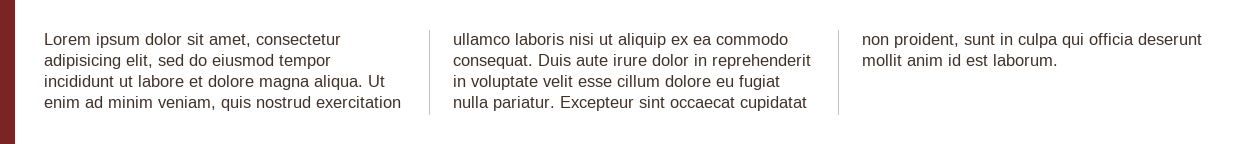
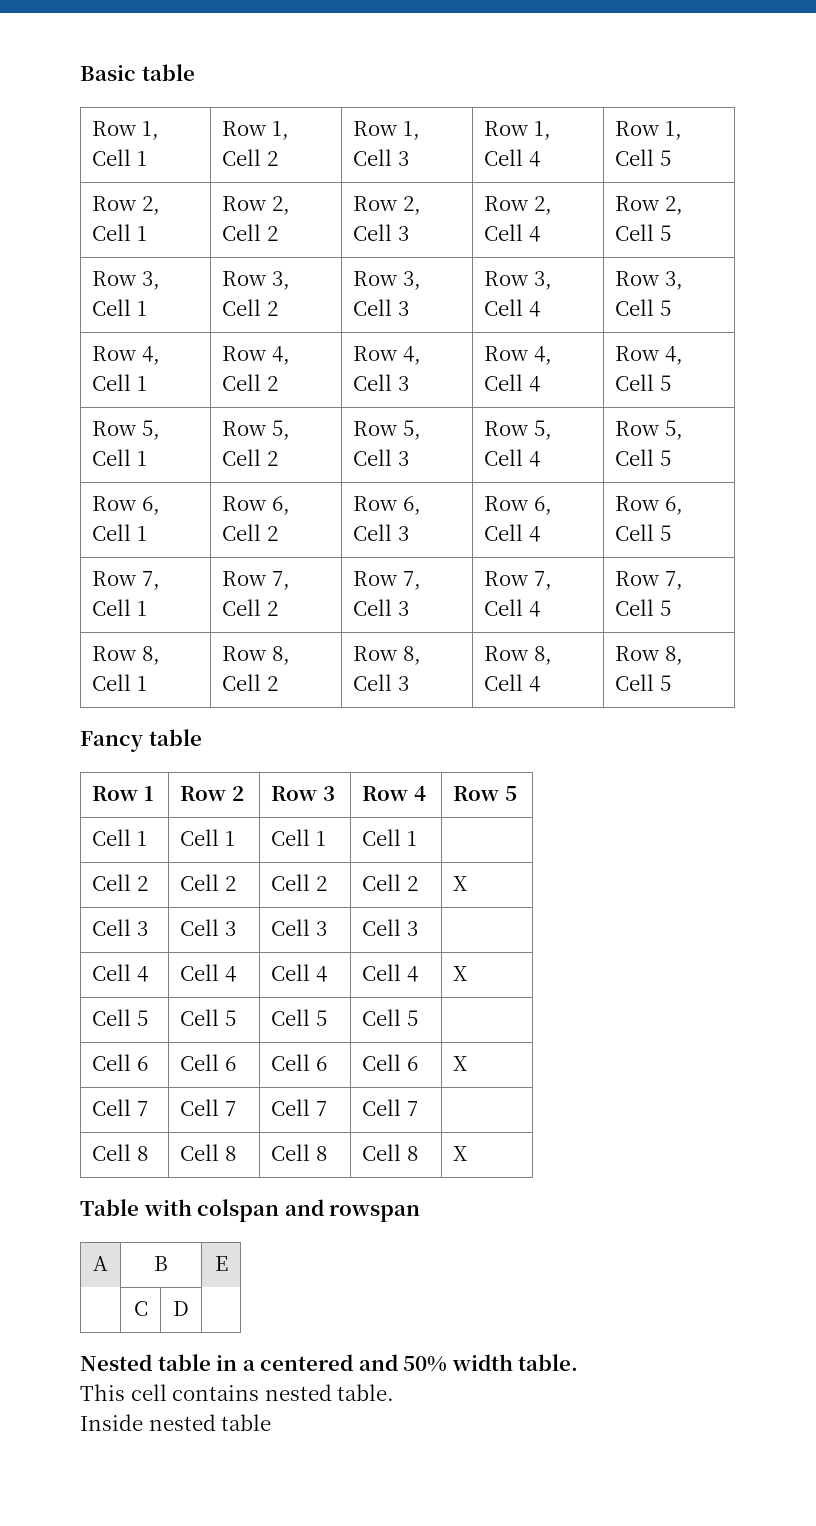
[44,33,341,48] [44,54,331,69] [44,75,385,90] [44,96,401,111] [453,33,788,48] [453,54,811,69] [453,75,780,90] [453,96,807,111] [862,33,1202,48] [862,54,1058,66] Lorem ipsum dolor sit amet, consectetur adipisicing elit, sed do eiusmod tempor incididunt ut labore et dolore magna aliqua. Ut enim ad minim veniam, quis nostrud exercitation ullamco laboris nisi ut aliquip ex ea commodo consequat. Duis aute irure dolor in reprehenderit in voluptate velit esse cillum dolore eu fugiat nulla pariatur. Excepteur sint occaecat cupidatat non proident, sunt in culpa qui officia deserunt mollit anim id est laborum. -> [80,64,195,81] [92,121,159,140] [92,149,147,166] [222,121,289,140] [222,149,278,166] [353,121,420,140] [353,149,409,166] [484,121,551,140] [484,149,540,167] [615,121,682,140] [615,149,671,166] [92,196,160,215] [92,224,147,241] [222,196,290,215] [222,224,278,241] [353,196,421,215] [353,224,409,241] [484,196,552,215] [484,224,540,242] [615,196,683,215] [615,224,671,241] [92,271,160,290] [92,299,147,316] [222,271,290,290] [222,299,278,316] [353,271,421,290] [353,299,409,316] [484,271,552,290] [484,299,540,317] [615,271,683,290] [615,299,671,316] [92,346,160,365] [92,374,147,391] [222,346,290,365] [222,374,278,391] [353,346,421,365] [353,374,409,391] [484,346,552,365] [484,374,540,392] [615,346,683,365] [615,374,671,391] [92,420,160,440] [92,449,147,466] [222,420,290,440] [222,449,278,466] [353,420,421,440] [353,449,409,466] [484,420,552,440] [484,449,540,467] [615,420,683,440] [615,449,671,466] [92,496,160,515] [92,524,147,541] [222,496,290,515] [222,524,278,541] [353,496,421,515] [353,524,409,541] [484,496,552,515] [484,524,540,542] [615,496,683,515] [615,524,671,541] [92,571,160,590] [92,599,147,616] [222,571,290,590] [222,599,278,616] [353,571,421,590] [353,599,409,616] [484,571,552,590] [484,599,540,617] [615,571,683,590] [615,599,671,616] [92,646,160,665] [92,674,147,691] [222,646,290,665] [222,674,278,691] [353,646,421,665] [353,674,409,691] [484,646,552,665] [484,674,540,692] [615,646,683,665] [615,674,671,691] [80,729,202,752] [92,786,154,801] [180,786,244,801] [271,786,335,801] [362,786,426,801] [453,786,517,801] [92,829,147,846] [180,829,235,846] [271,829,326,846] [362,829,417,846] [92,874,148,891] [180,874,236,891] [271,874,327,891] [362,874,418,891] [453,876,469,891] [92,919,148,936] [180,919,236,936] [271,919,327,936] [362,919,418,936] [92,964,148,982] [180,964,236,982] [271,964,327,982] [362,964,418,982] [453,966,469,981] [92,1009,148,1026] [180,1009,236,1026] [271,1009,327,1026] [362,1009,418,1026] [92,1054,148,1071] [180,1054,236,1071] [271,1054,327,1071] [362,1054,418,1071] [453,1056,469,1071] [92,1099,148,1116] [180,1099,236,1116] [271,1099,327,1116] [362,1099,418,1116] [92,1144,148,1161] [180,1144,236,1161] [271,1144,327,1161] [362,1144,418,1161] [453,1146,469,1161] [80,1199,421,1222] [93,1256,108,1271] [154,1256,168,1271] [214,1256,228,1271] [133,1301,148,1316] [173,1301,189,1316] [80,1354,579,1372] [80,1384,395,1401] [80,1414,272,1431] Basic table // Row 1, Cell 1 | Row 1, Cell 2 | Row 1, Cell 3 | Row 1, Cell 4 | Row 1, Cell 5 // Row 2, Cell 1 | Row 2, Cell 2 | Row 2, Cell 3 | Row 2, Cell 4 | Row 2, Cell 5 // Row 3, Cell 1 | Row 3, Cell 2 | Row 3, Cell 3 | Row 3, Cell 4 | Row 3, Cell 5 // Row 4, Cell 1 | Row 4, Cell 2 | Row 4, Cell 3 | Row 4, Cell 4 | Row 4, Cell 5 // Row 5, Cell 1 | Row 5, Cell 2 | Row 5, Cell 3 | Row 5, Cell 4 | Row 5, Cell 5 // Row 6, Cell 1 | Row 6, Cell 2 | Row 6, Cell 3 | Row 6, Cell 4 | Row 6, Cell 5 // Row 7, Cell 1 | Row 7, Cell 2 | Row 7, Cell 3 | Row 7, Cell 4 | Row 7, Cell 5 // Row 8, Cell 1 | Row 8, Cell 2 | Row 8, Cell 3 | Row 8, Cell 4 | Row 8, Cell 5 // Fancy table // Row 1 | Row 2 | Row 3 | Row 4 | Row 5 // Cell 1 | Cell 1 | Cell 1 | Cell 1 | // Cell 2 | Cell 2 | Cell 2 | Cell 2 | X // Cell 3 | Cell 3 | Cell 3 | Cell 3 | // Cell 4 | Cell 4 | Cell 4 | Cell 4 | X // Cell 5 | Cell 5 | Cell 5 | Cell 5 | // Cell 6 | Cell 6 | Cell 6 | Cell 6 | X // Cell 7 | Cell 7 | Cell 7 | Cell 7 | // Cell 8 | Cell 8 | Cell 8 | Cell 8 | X // Table with colspan and rowspan // A | B | E // | C | D | // Nested table in a centered and 50% width table. // This cell contains nested table. // Inside nested table

